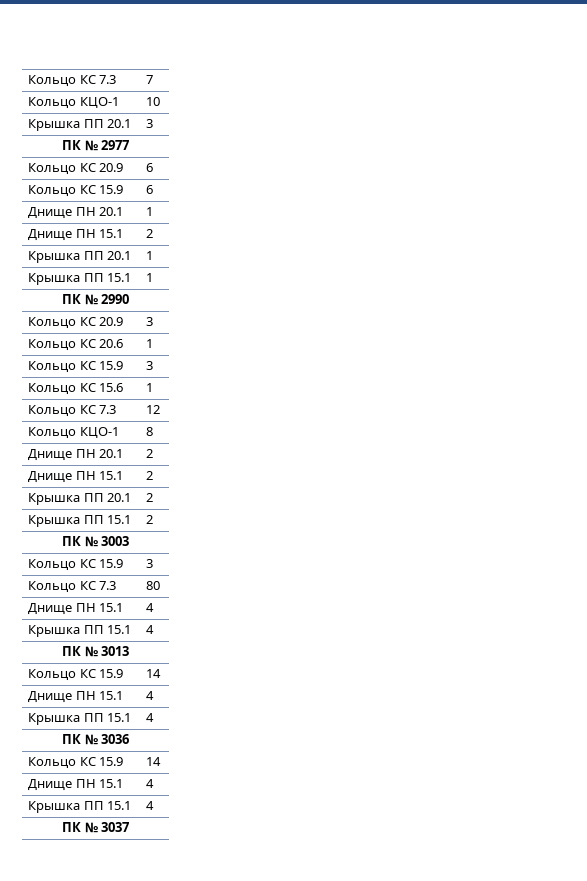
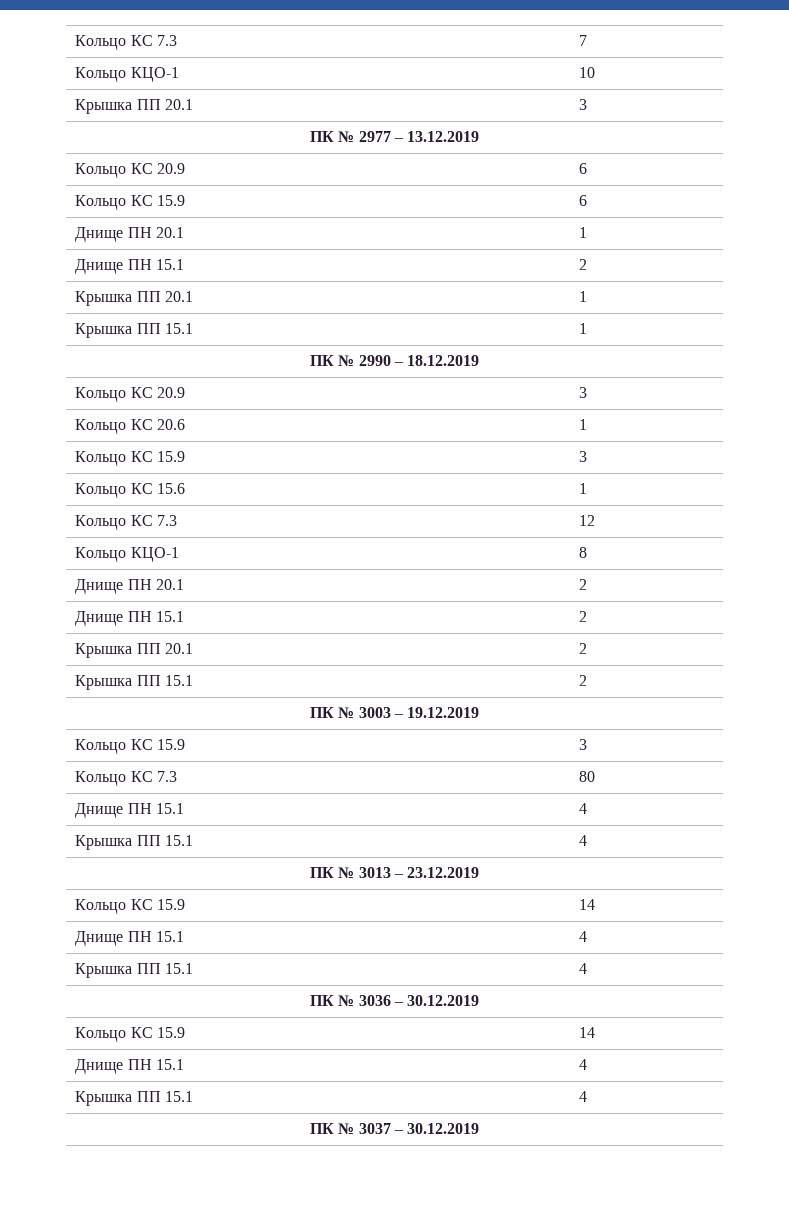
(130, 145) none -> [393,131,480,142] – 13.12.2019
(130, 299) none -> [393,355,480,366] – 18.12.2019
(130, 541) none -> [393,707,480,718] – 19.12.2019
(130, 651) none -> [393,867,480,878] – 23.12.2019
(130, 739) none -> [393,995,480,1006] – 30.12.2019
(130, 827) none -> [393,1123,480,1134] – 30.12.2019

